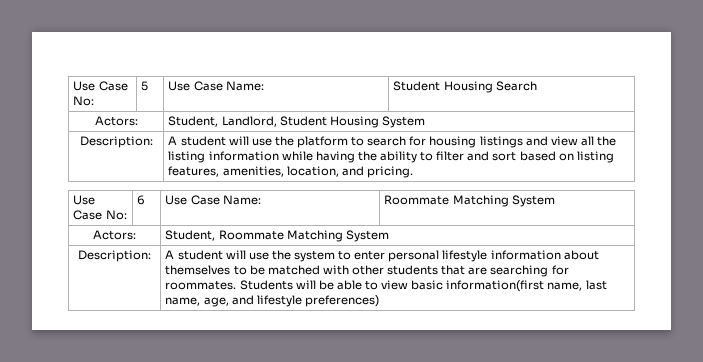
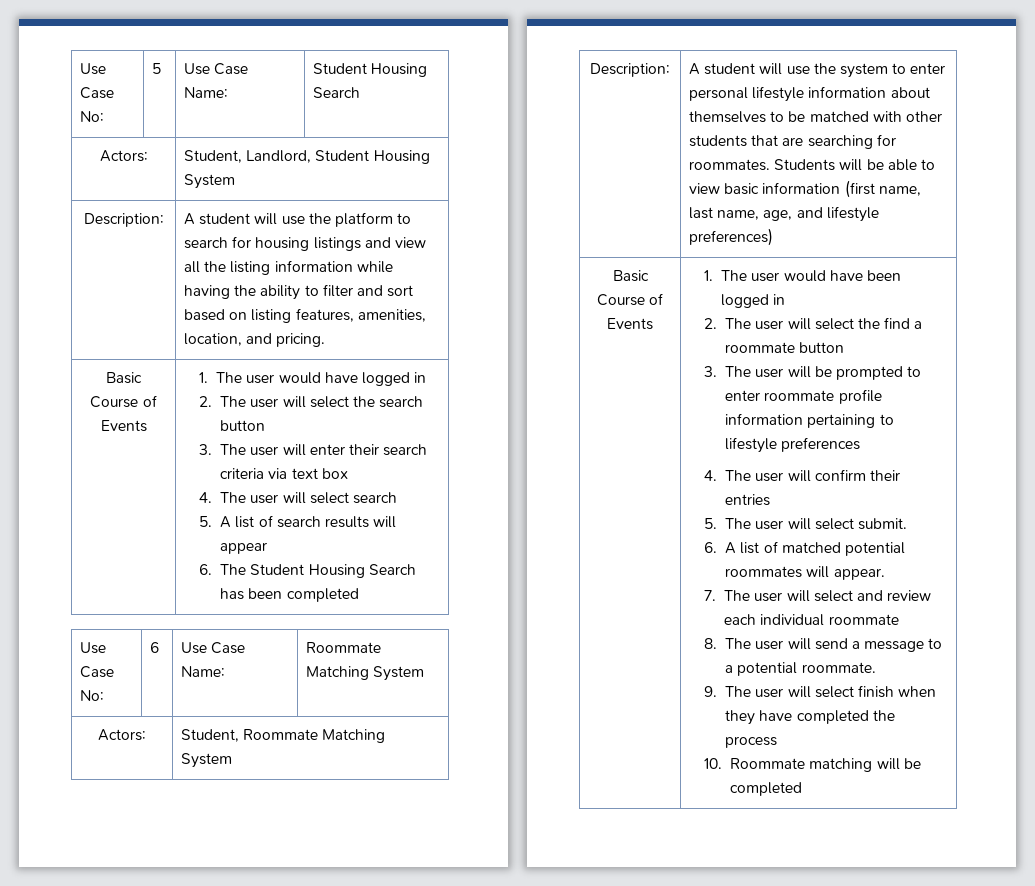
(413, 172) none -> [106,372,142,384] [90,395,157,408] [100,420,147,432] [199,372,427,386] [199,396,424,408] [220,420,266,431] [199,444,428,456] [220,468,348,479] [199,492,397,504] [199,515,397,528] [220,542,268,554] [199,564,416,578] [220,588,359,602] // Basic Course of Events | 1. The user would have logged in // 2. The user will select the search button // 3. The user will enter their search criteria via text box // 4. The user will select search // 5. A list of search results will appear // 6. The Student Housing Search has been completed
[446,280,545,292] information(first -> [762,180,875,198] information (first
(379, 301) none -> [612,270,649,282] [596,293,664,306] [607,318,653,330] [704,270,901,282] [721,294,786,308] [704,317,923,330] [725,342,845,353] [704,366,922,380] [725,389,882,404] [725,413,894,428] [725,437,861,453] [704,469,900,482] [725,494,771,506] [704,518,907,530] [704,541,905,556] [725,566,885,580] [704,590,932,602] [724,614,899,626] [704,638,943,652] [725,662,876,676] [704,685,937,698] [725,710,895,725] [725,736,778,748] [704,758,921,772] [730,782,803,796] // Basic Course of Events | 1. The user would have been logged in // 2. The user will select the find a roommate button // 3. The user will be prompted to enter roommate profile information pertaining to lifestyle preferences // 4. The user will confirm their entries // 5. The user will select submit. // 6. A list of matched potential roommates will appear. // 7. The user will select and review each individual roommate // 8. The user will send a message to a potential roommate. // 9. The user will select finish when they have completed the process // 10. Roommate matching will be completed

